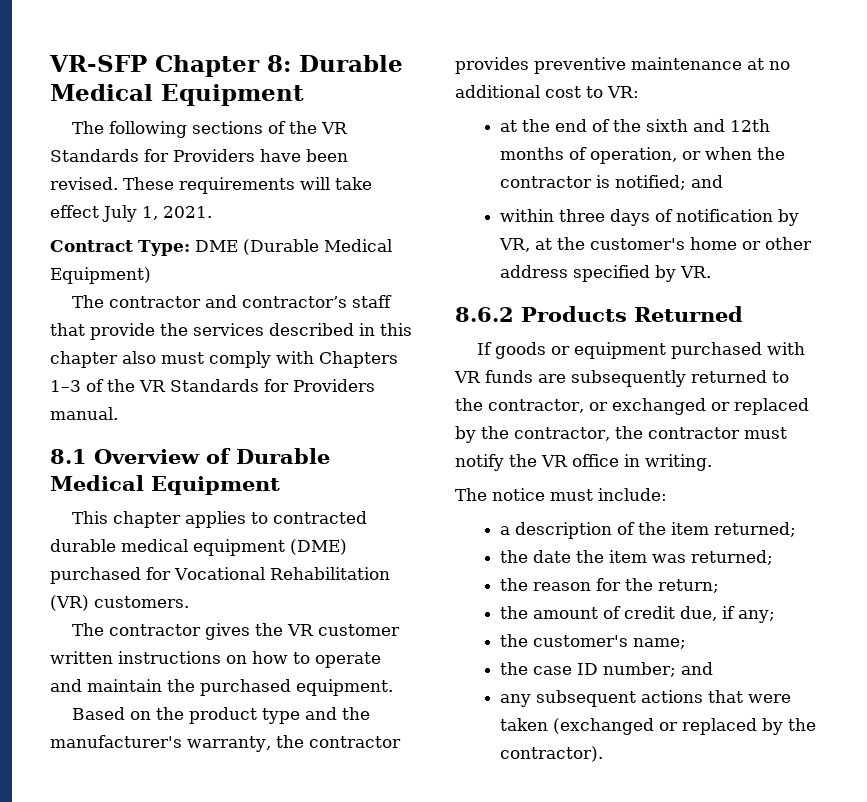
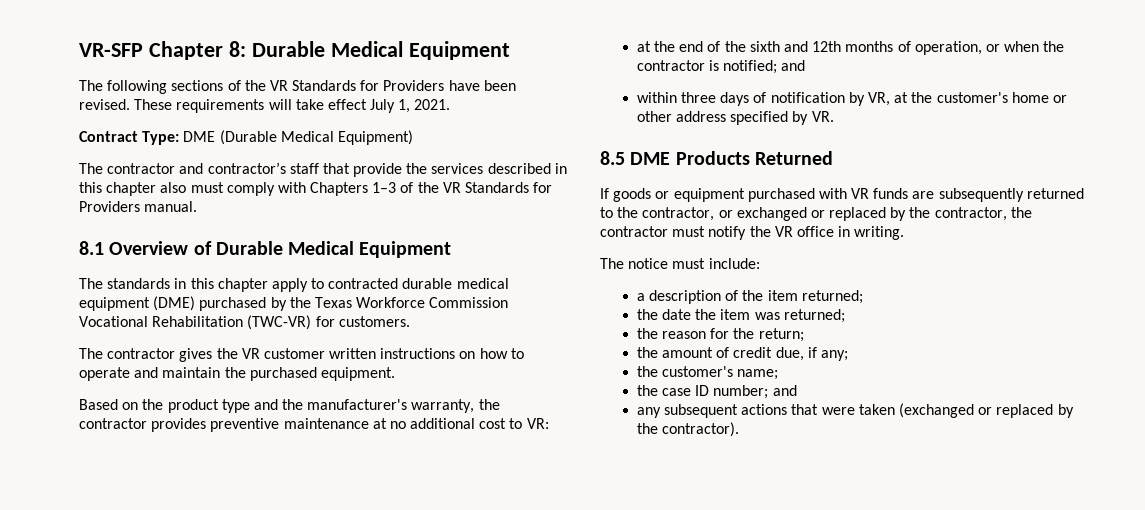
[72,511,247,528] This chapter applies -> [79,278,308,292] The standards in this chapter apply
[146,567,390,580] [50,595,89,611] for Vocational Rehabilitation (VR) -> [270,297,509,311] [79,315,335,330] by the Texas Workforce Commission Vocational Rehabilitation (TWC-VR) for
[455,307,514,322] 8.6.2 -> [600,151,671,165] 8.5 DME

